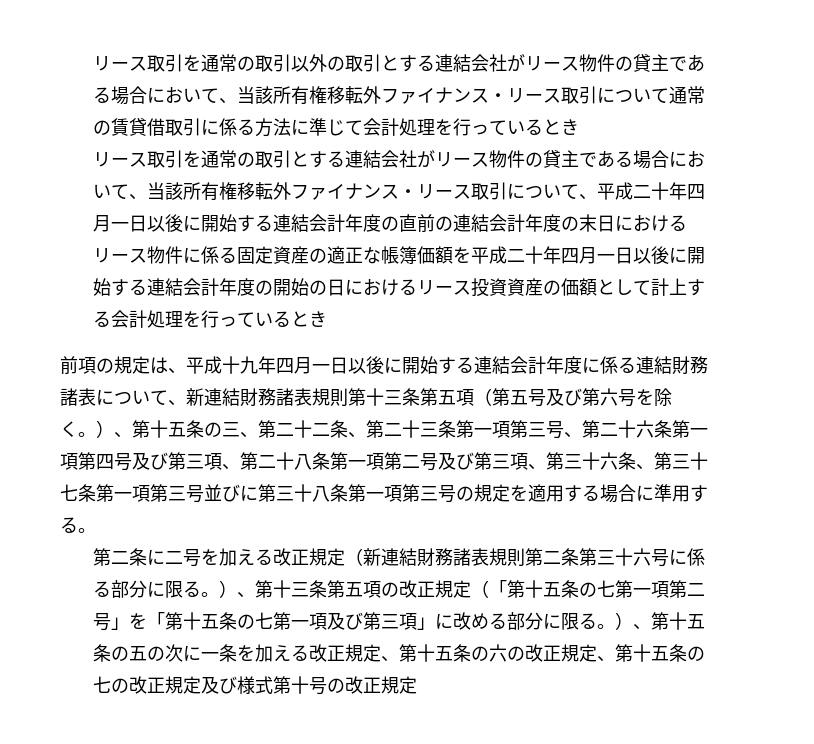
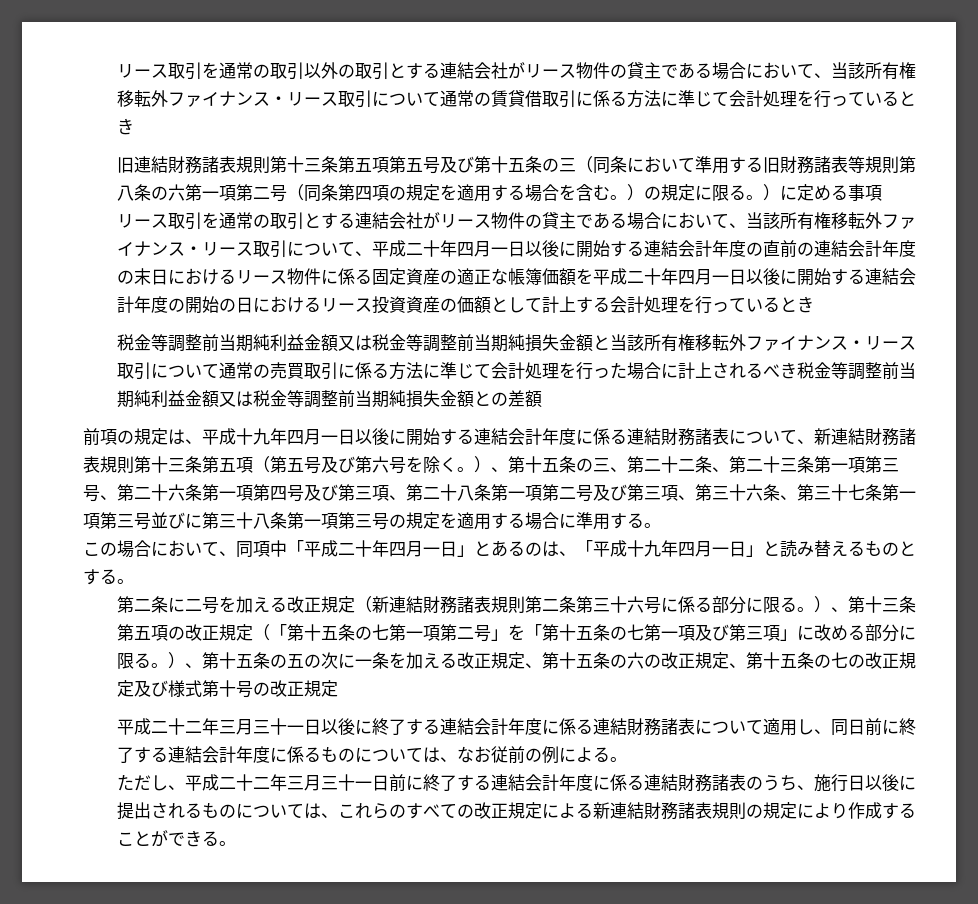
(580, 127) none -> [116,156,916,174] [116,184,882,202] // 旧連結財務諸表規則第十三条第五項第五号及び第十五条の三（同条において準用する旧財務諸表等規則第八条の六第一項第二号（同条第四項の規定を適用する場合を含む。）の規定に限る。）に定める事項
(328, 319) none -> [116,334,916,352] [116,362,916,380] [116,390,542,408] // 税金等調整前当期純利益金額又は税金等調整前当期純損失金額と当該所有権移転外ファイナンス・リース取引について通常の売買取引に係る方法に準じて会計処理を行った場合に計上されるべき税金等調整前当期純利益金額又は税金等調整前当期純損失金額との差額
(96, 530) none -> [82,540,916,558] [82,569,134,585] // この場合において、同項中「平成二十年四月一日」とあるのは、「平成十九年四月一日」と読み替えるものとする。
(418, 685) none -> [116,718,916,736] [116,746,627,764] [116,774,916,792] [116,802,916,820] [116,830,236,847] // 平成二十二年三月三十一日以後に終了する連結会計年度に係る連結財務諸表について適用し、同日前に終了する連結会計年度に係るものについては、なお従前の例による。 // ただし、平成二十二年三月三十一日前に終了する連結会計年度に係る連結財務諸表のうち、施行日以後に提出されるものについては、これらのすべての改正規定による新連結財務諸表規則の規定により作成することができる。

